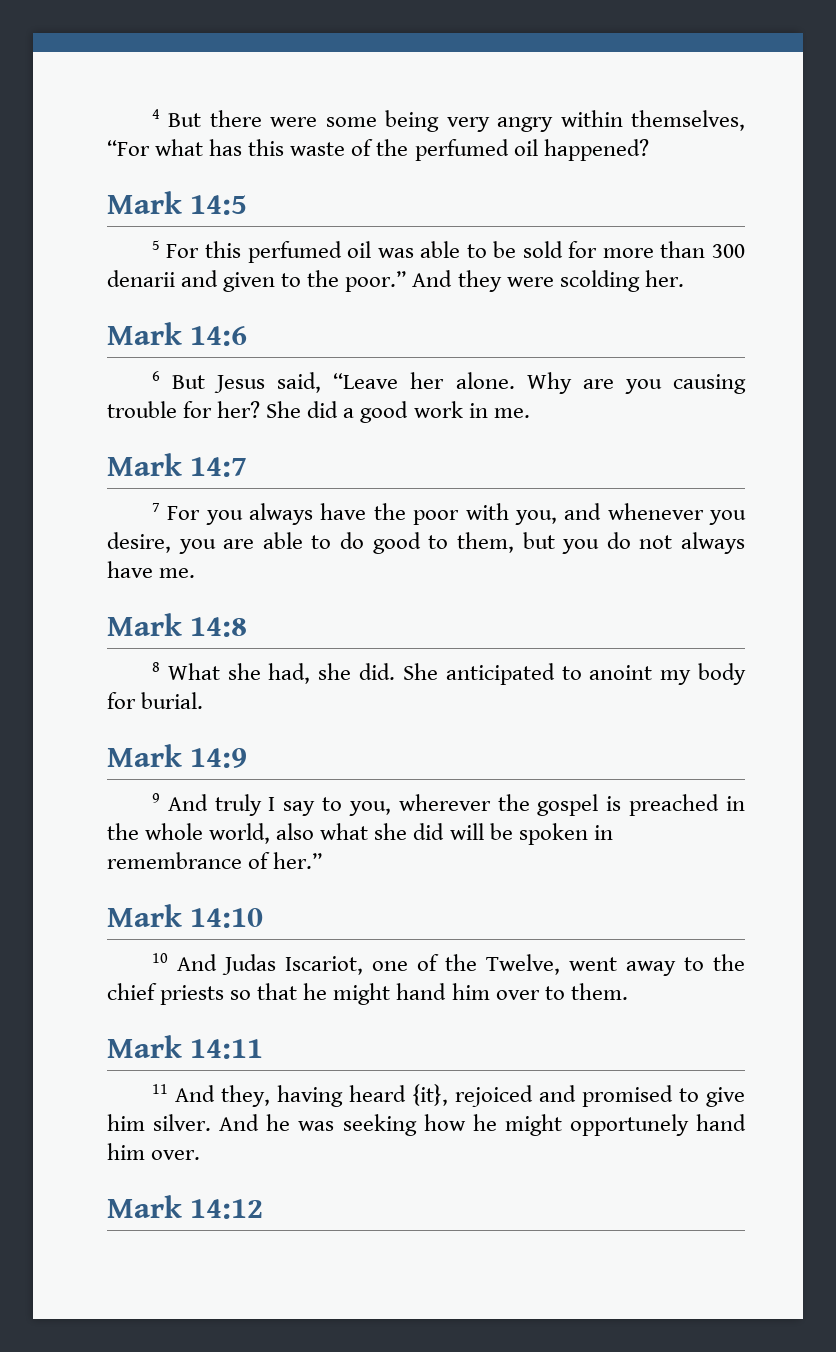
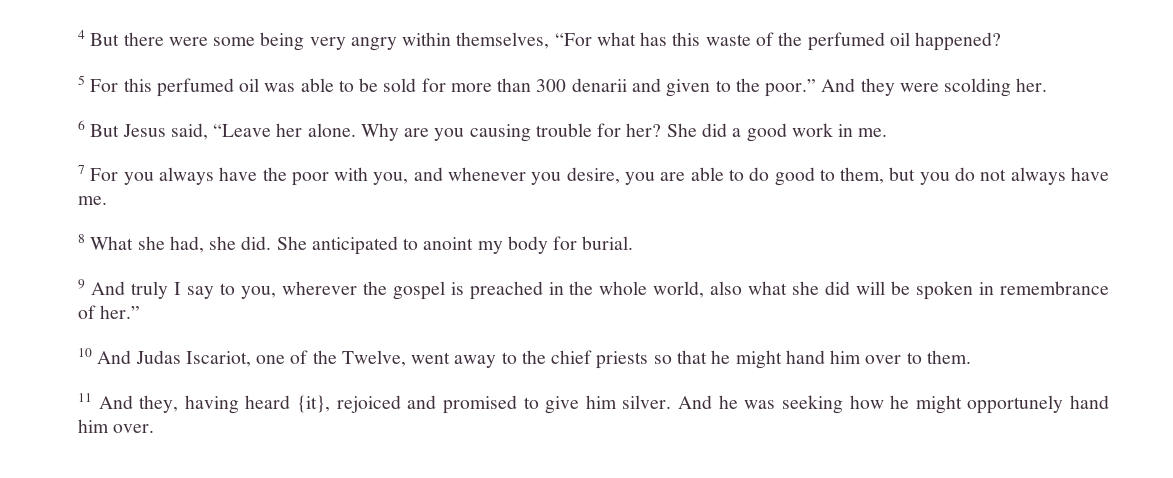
[107,191,248,215] // Mark 14:5 -> (1002, 41) none
[107,322,248,346] // Mark 14:6 -> (1048, 85) none
[107,453,248,477] // Mark 14:7 -> (888, 132) none
[107,613,248,637] // Mark 14:8 -> (107, 200) none
[107,744,248,768] // Mark 14:9 -> (634, 243) none
[107,904,264,928] // Mark 14:10 -> (141, 312) none
[107,1035,264,1059] // Mark 14:11 -> (971, 357) none
[107,1195,264,1219] // Mark 14:12 -> (155, 428) none

